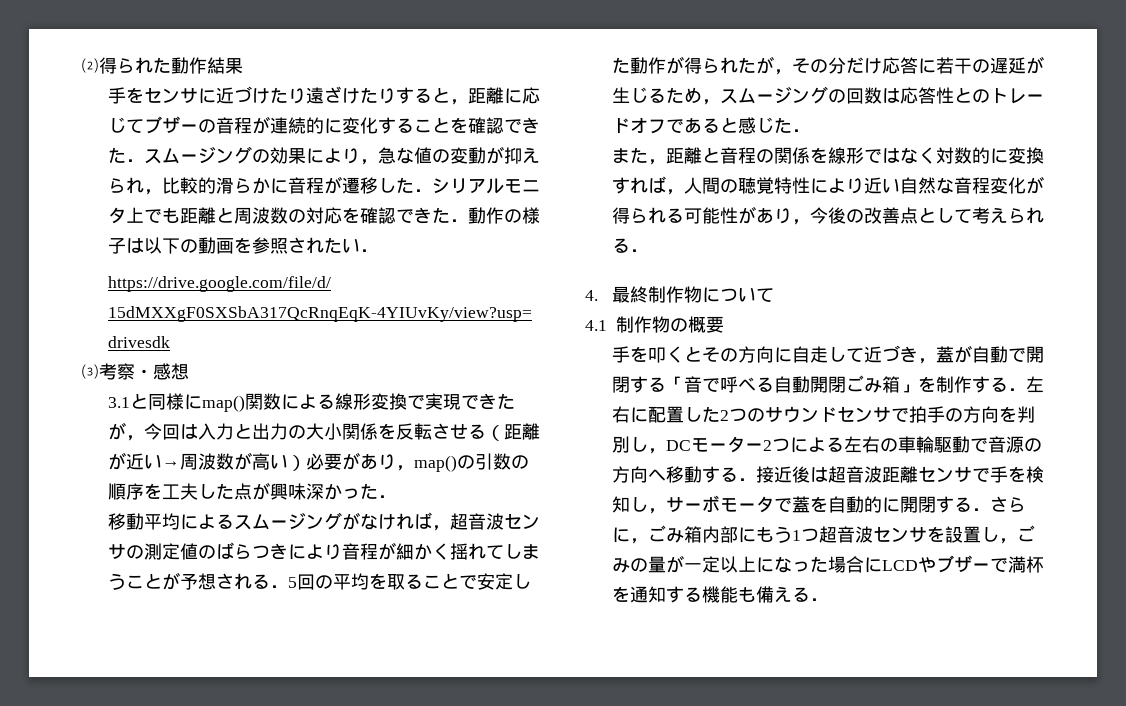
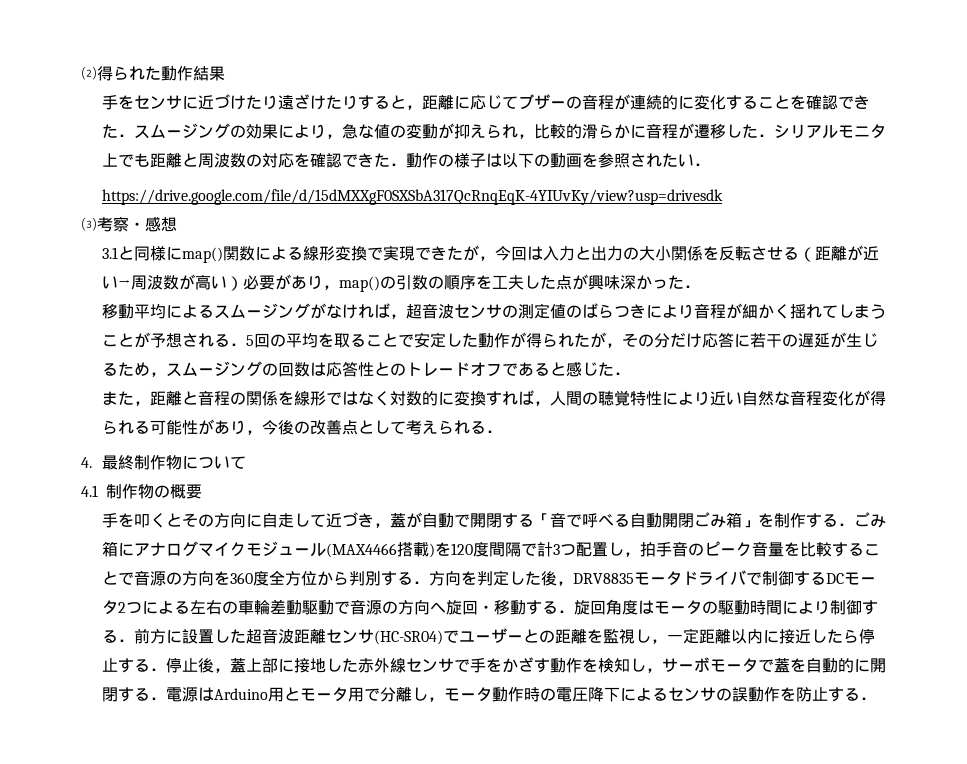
[1025,376,1044,393] [611,406,1035,423] [611,436,666,454] 左右に配置した2つのサウンドセンサで拍手の方向を判別し， -> [853,512,886,528] [101,541,880,558] [101,570,826,586] ごみ箱にアナログマイクモジュール(MAX4466搭載)を120度間隔で計3つ配置し，拍手音のピーク音量を比較することで音源の方向を360度全方位から判別する．方向を判定した後，DRV8835モータドライバで制御する
[744,443,763,451] ー -> (118, 607) none
(934, 444) none -> [269,599,302,615] 差動
(666, 475) none -> [445,600,494,615] 旋回・
[755,466,1008,483] 接近後は超音波距離センサで手 -> [573,599,878,615] [101,628,875,645] [101,657,582,673] 旋回角度はモータの駆動時間により制御する．前方に設置した超音波距離センサ(HC-SR04)でユーザーとの距離を監視し，一定距離以内に接近したら停止する．停止後，蓋上部に接地した赤外線センサで手をかざす動作
[989,496,1026,512] [611,525,1035,544] [611,555,1044,573] [611,586,792,603] さらに，ごみ箱内部にもう1つ超音波センサを設置し，ごみの量が一定以上になった場合にLCDやブザーで満杯を通知する機能も備え -> [165,686,844,702] 電源はArduino用とモータ用で分離し，モータ動作時の電圧降下によるセンサの誤動作を防止す

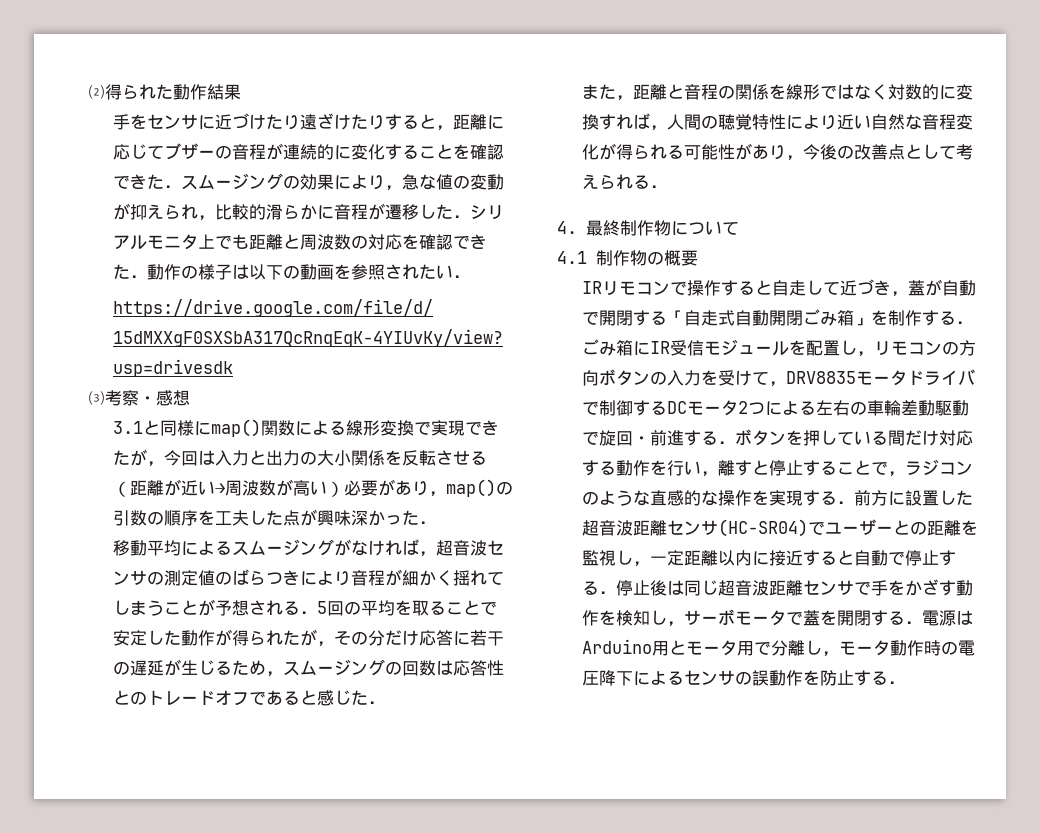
[101,513,262,528] 手を叩くとその方向に -> [581,280,772,296] IRリモコンで操作すると
[549,512,630,528] 音で呼べる -> [683,310,735,326] 自走式
[133,541,880,558] [101,570,557,586] アナログマイクモジュール(MAX4466搭載)を120度間隔で計3つ配置し，拍手音のピーク音量を比較することで音源の方向を360度全方位から判別する．方向を判定した後 -> [649,339,976,357] [581,369,769,386] IR受信モジュールを配置し，リモコンの方向ボタンの入力を受けて
[349,599,862,615] 音源の方向へ旋回・移動する．旋回角度はモータの駆動時間により制御 -> [598,429,973,446] [581,459,973,477] [581,490,803,506] 旋回・前進する．ボタンを押している間だけ対応する動作を行い，離すと停止することで，ラジコンのような直感的な操作を実現
[810,629,859,643] したら -> [802,550,905,566] すると自動で
[213,658,406,673] ，蓋上部に接地した赤外線 -> [666,580,803,596] は同じ超音波距離
[805,658,870,673] 自動的に -> (837, 617) none

